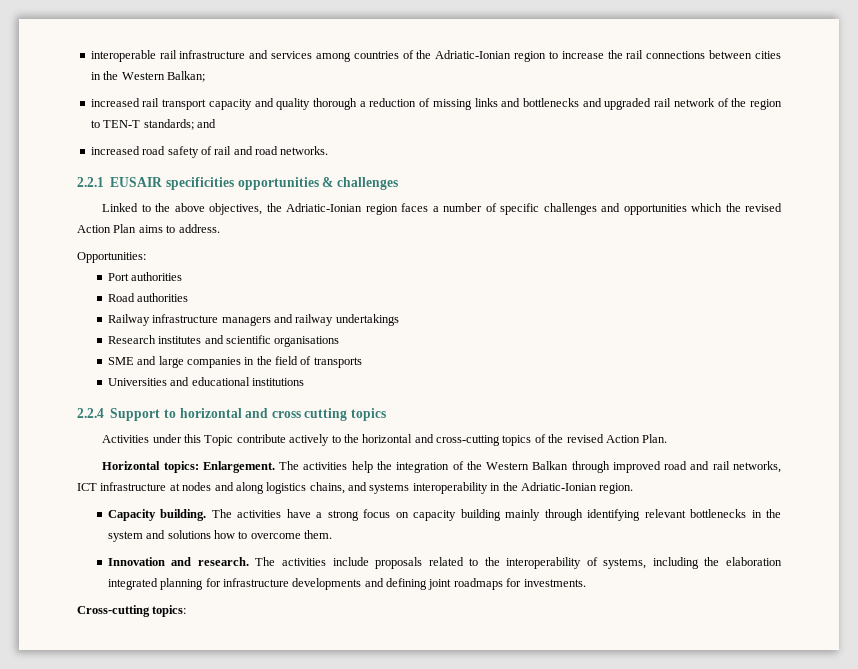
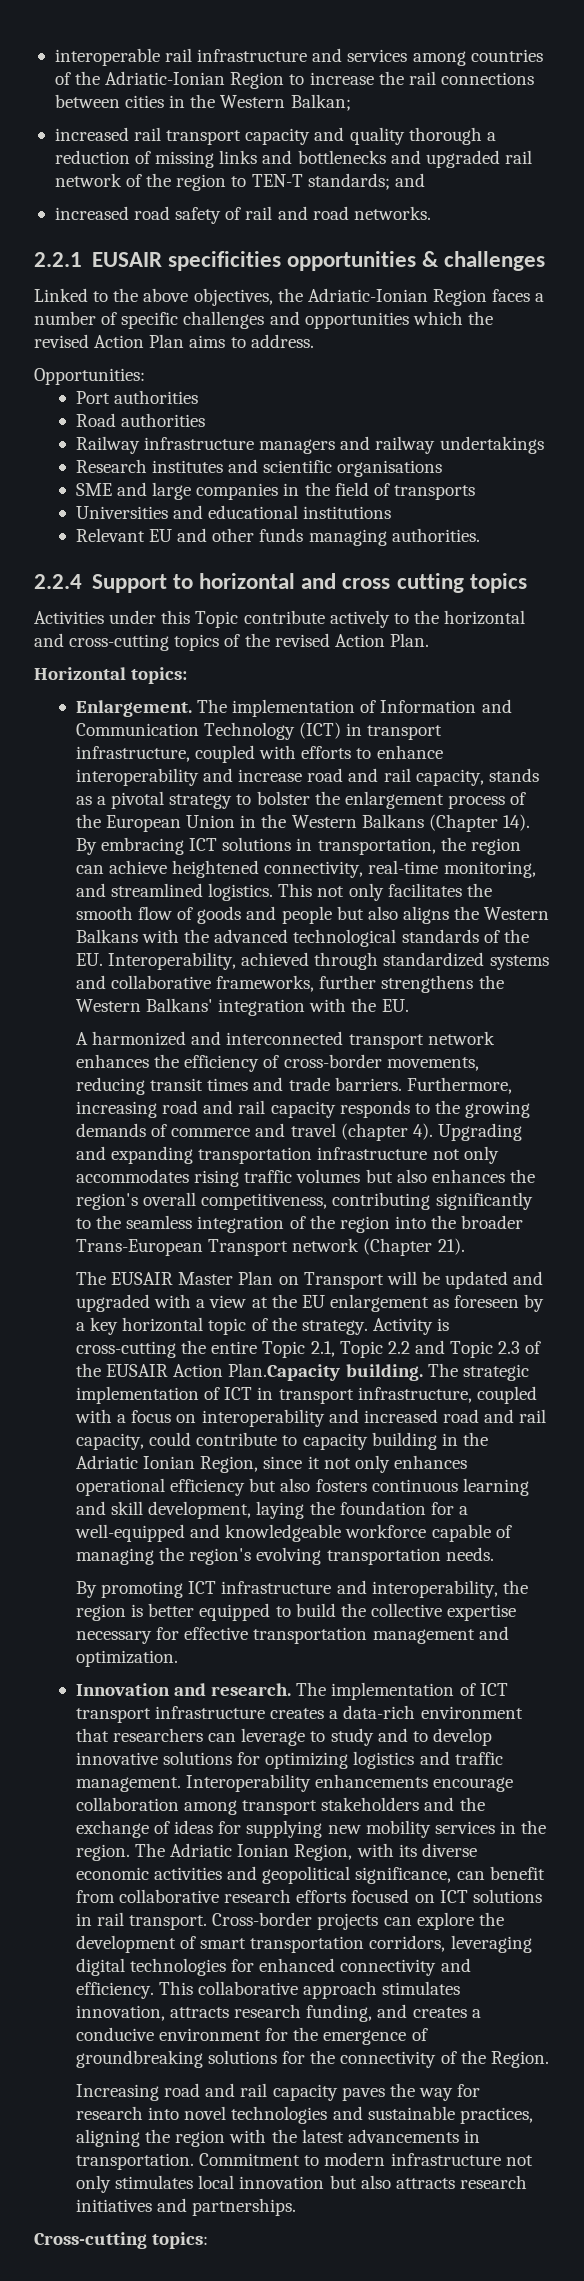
[514,51,547,62] region -> [230,72,285,89] Region
[365,204,398,215] region -> [432,289,487,306] Region
(304, 382) none -> [75,528,480,546] // Relevant EU and other funds managing authorities.
(199, 467) none -> (188, 675) //
[303,461,782,473] [77,482,634,494] [107,509,782,521] [107,530,333,542] [107,557,783,569] [107,578,586,590] activities help the integration of the Western Balkan through improved road and rail networks, ICT infrastructure at nodes and along logistics chains, and systems interoperability in the Adriatic-Ionian region. // Capacity building. The activities have a strong focus on capacity building mainly through identifying relevant bottlenecks in the system and solutions how to overcome them. // Innovation and research. The activities include proposals related to the interoperability of systems, including the elaboration integrated planning for infrastructure developments and defining joint roadmaps for investments. -> [232,699,512,717] [75,722,443,740] [75,745,443,763] [75,768,539,786] [75,791,527,809] [75,814,530,832] [75,837,521,855] [75,860,536,878] [75,883,492,901] [75,906,550,924] [75,929,529,947] [75,952,549,970] [75,975,504,993] [75,998,409,1016] [76,1031,495,1049] [76,1054,479,1072] [76,1077,512,1095] [76,1100,531,1118] [76,1123,522,1141] [76,1146,499,1164] [76,1169,535,1187] [76,1192,533,1210] [76,1215,524,1233] [76,1238,465,1256] [76,1271,544,1289] [76,1294,545,1312] [76,1317,450,1335] [76,1340,542,1358] [76,1363,529,1381] [76,1386,537,1404] [75,1409,547,1427] [76,1432,488,1450] [76,1455,467,1473] [76,1478,529,1496] [76,1501,468,1519] [75,1524,512,1542] [76,1547,494,1565] [76,1580,528,1598] [76,1603,517,1621] [76,1626,509,1644] [76,1650,179,1667] [75,1682,508,1700] [75,1705,523,1723] [75,1728,492,1746] [75,1751,503,1769] [75,1774,514,1792] [75,1797,485,1815] [75,1820,547,1838] [75,1843,477,1861] [75,1866,545,1884] [75,1889,542,1903] [75,1912,504,1930] [75,1935,532,1953] [75,1958,471,1976] [75,1981,461,1999] [75,2004,481,2022] [75,2027,428,2045] [75,2050,549,2068] [76,2083,481,2101] [76,2106,533,2124] [76,2129,480,2147] [76,2152,533,2170] [76,2175,527,2193] [76,2198,297,2216] implementation of Information and Communication Technology (ICT) in transport infrastructure, coupled with efforts to enhance interoperability and increase road and rail capacity, stands as a pivotal strategy to bolster the enlargement process of the European Union in the Western Balkans (Chapter 14). By embracing ICT solutions in transportation, the region can achieve heightened connectivity, real-time monitoring, and streamlined logistics. This not only facilitates the smooth flow of goods and people but also aligns the Western Balkans with the advanced technological standards of the EU. Interoperability, achieved through standardized systems and collaborative frameworks, further strengthens the Western Balkans' integration with the EU. // A harmonized and interconnected transport network enhances the efficiency of cross-border movements, reducing transit times and trade barriers. Furthermore, increasing road and rail capacity responds to the growing demands of commerce and travel (chapter 4). Upgrading and expanding transportation infrastructure not only accommodates rising traffic volumes but also enhances the region's overall competitiveness, contributing significantly to the seamless integration of the region into the broader Trans-European Transport network (Chapter 21). // The EUSAIR Master Plan on Transport will be updated and upgraded with a view at the EU enlargement as foreseen by a key horizontal topic of the strategy. Activity is cross-cutting the entire Topic 2.1, Topic 2.2 and Topic 2.3 of the EUSAIR Action Plan.Capacity building. The strategic implementation of ICT in transport infrastructure, coupled with a focus on interoperability and increased road and rail capacity, could contribute to capacity building in the Adriatic Ionian Region, since it not only enhances operational efficiency but also fosters continuous learning and skill development, laying the foundation for a well-equipped and knowledgeable workforce capable of managing the region's evolving transportation needs. // By promoting ICT infrastructure and interoperability, the region is better equipped to build the collective expertise necessary for effective transportation management and optimization. // Innovation and research. The implementation of ICT transport infrastructure creates a data-rich environment that researchers can leverage to study and to develop innovative solutions for optimizing logistics and traffic management. Interoperability enhancements encourage collaboration among transport stakeholders and the exchange of ideas for supplying new mobility services in the region. The Adriatic Ionian Region, with its diverse economic activities and geopolitical significance, can benefit from collaborative research efforts focused on ICT solutions in rail transport. Cross-border projects can explore the development of smart transportation corridors, leveraging digital technologies for enhanced connectivity and efficiency. This collaborative approach stimulates innovation, attracts research funding, and creates a conducive environment for the emergence of groundbreaking solutions for the connectivity of the Region. // Increasing road and rail capacity paves the way for research into novel technologies and sustainable practices, aligning the region with the latest advancements in transportation. Commitment to modern infrastructure not only stimulates local innovation but also attracts research initiatives and partnerships.

